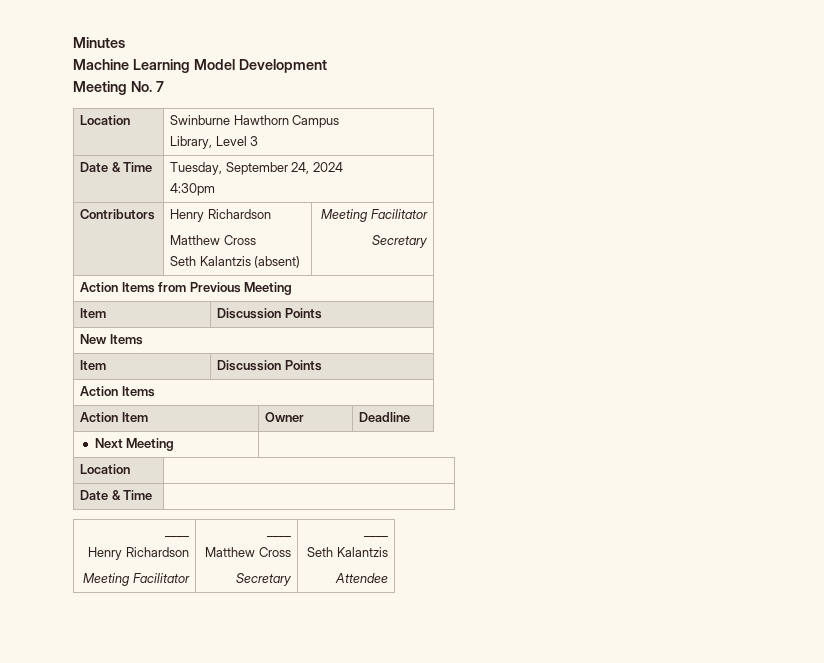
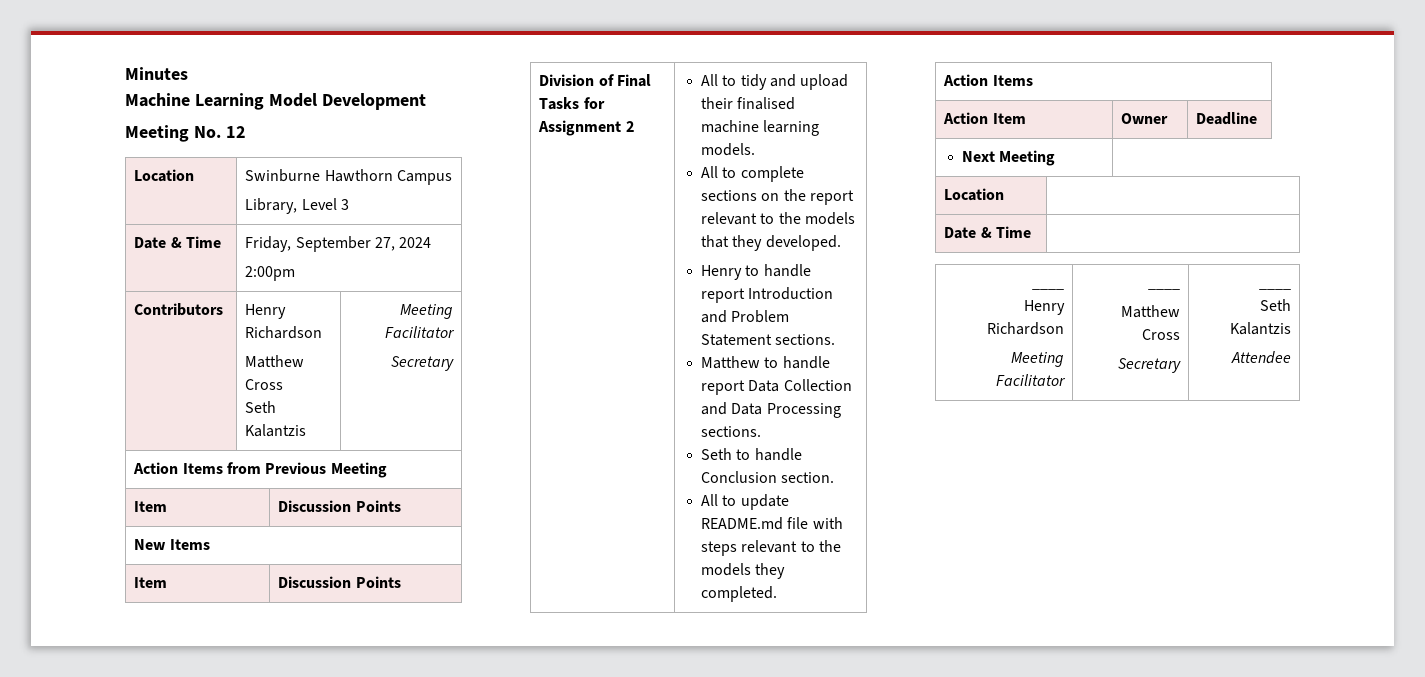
[156,81,164,92] 7 -> [225,126,246,138] 12
[170,162,310,175] Tuesday, September 24, -> [245,236,396,252] Friday, September 27,
[170,183,216,196] 4:30pm -> [245,266,296,281] 2:00pm
[254,256,301,268] (absent) -> (307, 430) none
(322, 365) none -> [539,74,652,87] [539,97,605,110] [538,120,634,136] [701,74,849,90] [701,97,796,110] [701,120,820,136] [701,143,756,156] [701,166,804,182] [701,189,854,205] [701,212,855,225] [701,235,841,251] [701,264,811,280] [701,287,834,303] [701,310,790,323] [701,334,836,346] [701,356,830,369] [701,379,852,395] [701,402,841,418] [701,426,762,437] [701,448,802,461] [701,471,835,483] [701,494,789,510] [701,517,843,530] [701,540,841,556] [701,563,786,579] [701,586,778,602] // Division of Final Tasks for Assignment 2 | All to tidy and upload their finalised machine learning models. // All to complete sections on the report relevant to the models that they developed. // Henry to handle report Introduction and Problem Statement sections. // Matthew to handle report Data Collection and Data Processing sections. // Seth to handle Conclusion section. // All to update README.md file with steps relevant to the models they completed.

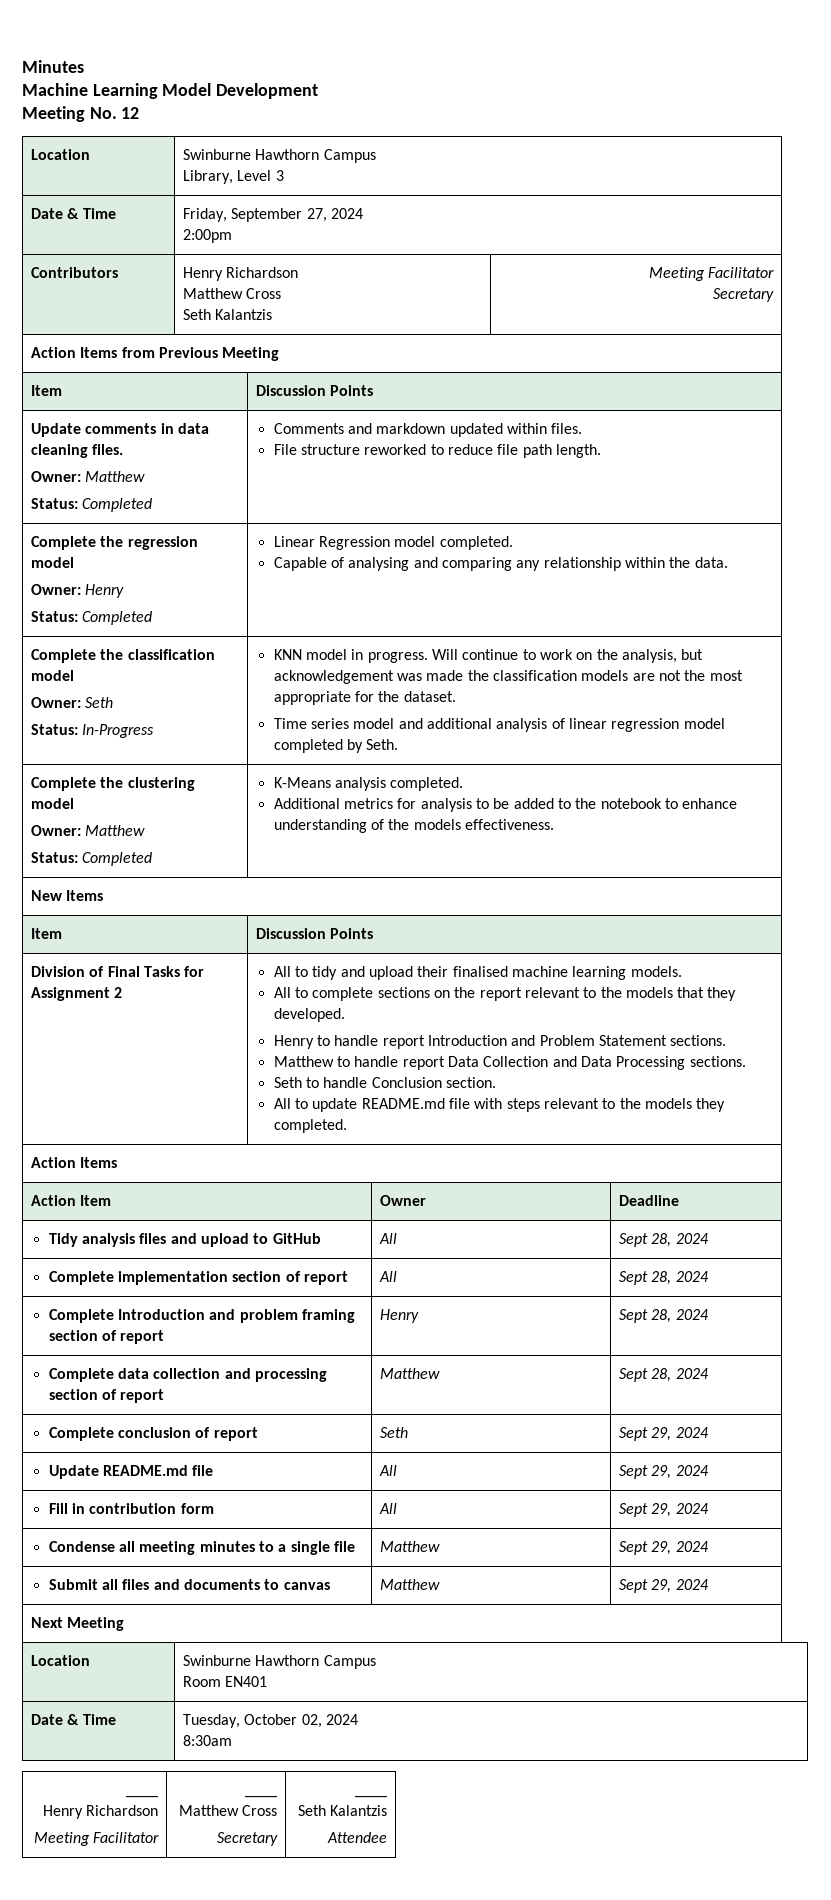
(401, 506) none -> [31,423,210,437] [31,444,124,458] [31,471,146,482] [31,498,153,512] [273,423,583,437] [273,444,601,458] [31,536,198,550] [31,557,75,568] [31,584,125,598] [31,611,153,625] [273,536,513,550] [273,557,728,571] [31,649,215,663] [31,670,75,681] [31,697,114,708] [31,724,155,738] [273,649,704,663] [273,670,743,684] [273,691,456,705] [273,718,725,732] [273,739,399,753] [31,777,195,791] [31,798,75,809] [31,825,146,836] [31,852,153,866] [273,777,464,791] [273,798,738,812] [273,819,554,833] // Update comments in data cleaning files. // Owner: Matthew // Status: Completed | Comments and markdown updated within files. // File structure reworked to reduce file path length. // Complete the regression model // Owner: Henry // Status: Completed | Linear Regression model completed. // Capable of analysing and comparing any relationship within the data. // Complete the classification model // Owner: Seth // Status: In-Progress | KNN model in progress. Will continue to work on the analysis, but acknowledgement was made the classification models are not the most appropriate for the dataset. // Time series model and additional analysis of linear regression model completed by Seth. // Complete the clustering model // Owner: Matthew // Status: Completed | K-Means analysis completed. // Additional metrics for analysis to be added to the notebook to enhance understanding of the models effectiveness.
[962,150,1056,166] [944,188,1005,201] [944,226,1032,239] Next Meeting // Location | // Date & Time | -> [48,1233,321,1247] [379,1233,398,1244] [619,1233,709,1247] [48,1271,348,1285] [379,1271,398,1282] [619,1271,709,1285] [48,1309,355,1323] [48,1330,165,1344] [380,1309,420,1323] [619,1309,709,1323] [48,1368,327,1382] [48,1389,165,1403] [380,1368,441,1379] [619,1368,709,1382] [48,1427,258,1441] [380,1427,409,1438] [619,1427,709,1441] [48,1465,214,1479] [379,1465,398,1476] [619,1465,709,1479] [48,1503,214,1514] [379,1503,398,1514] [619,1503,709,1517] [48,1541,355,1555] [380,1541,441,1552] [619,1541,709,1555] [48,1579,330,1590] [380,1579,441,1590] [619,1579,709,1593] [31,1617,125,1631] [31,1655,91,1666] [183,1655,376,1669] [183,1676,268,1687] [31,1714,116,1725] [183,1714,359,1728] [183,1735,233,1746] Tidy analysis files and upload to GitHub | All | Sept 28, 2024 // Complete implementation section of report | All | Sept 28, 2024 // Complete Introduction and problem framing section of report | Henry | Sept 28, 2024 // Complete data collection and processing section of report | Matthew | Sept 28, 2024 // Complete conclusion of report | Seth | Sept 29, 2024 // Update README.md file | All | Sept 29, 2024 // Fill in contribution form | All | Sept 29, 2024 // Condense all meeting minutes to a single file | Matthew | Sept 29, 2024 // Submit all files and documents to canvas | Matthew | Sept 29, 2024 // Next Meeting // Location | Swinburne Hawthorn Campus // Room EN401 // Date & Time | Tuesday, October 02, 2024 // 8:30am

